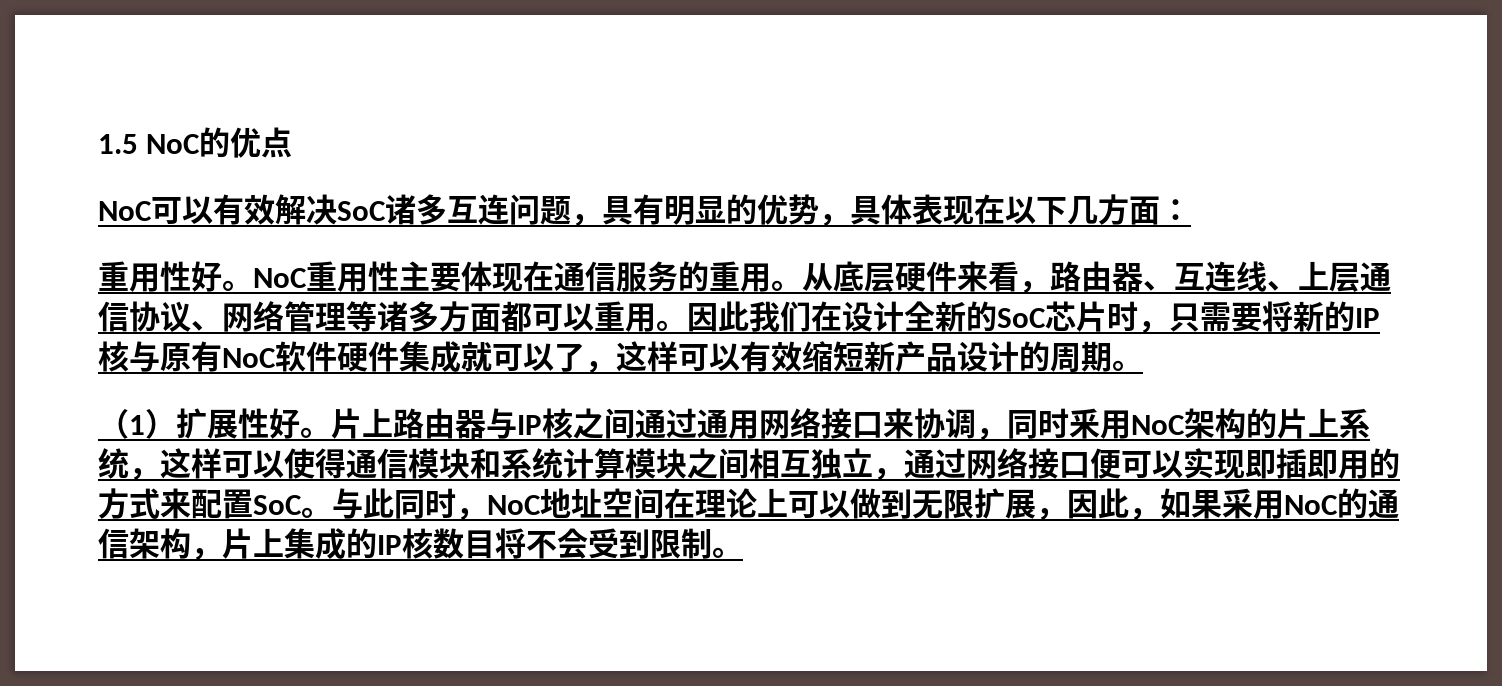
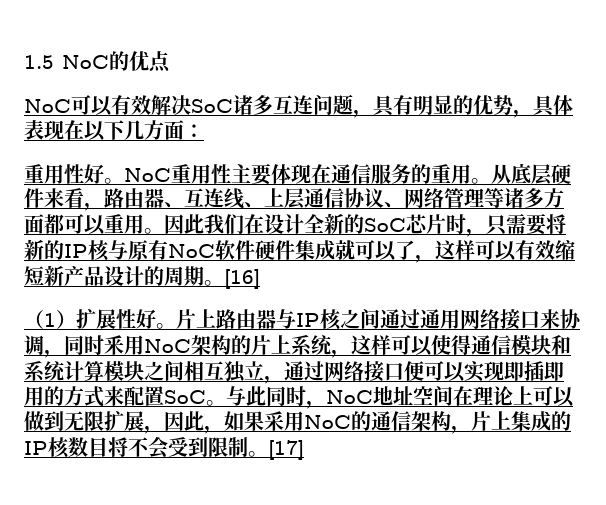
(1143, 365) none -> [224,269,260,289] [16]
(743, 552) none -> [268,440,304,460] [17]

